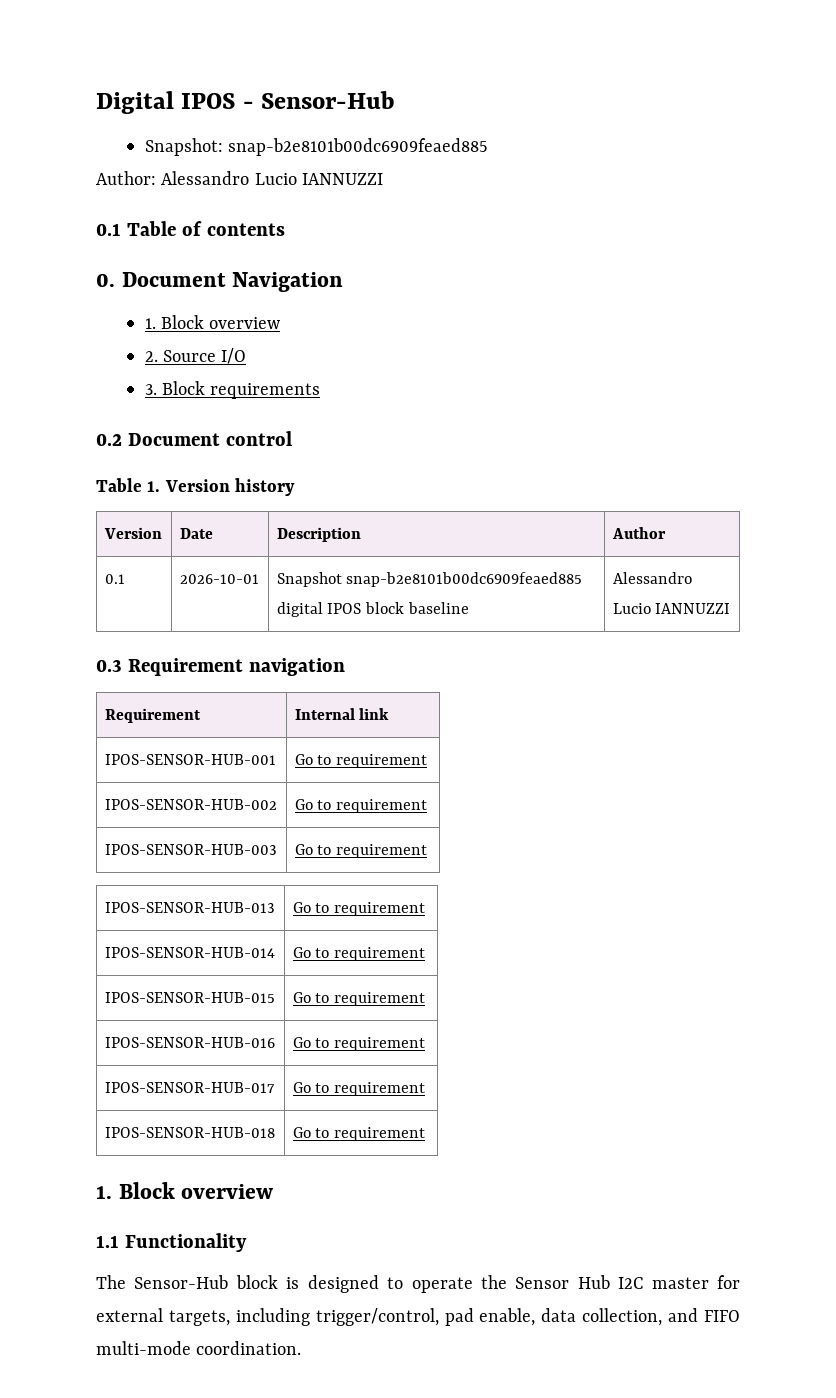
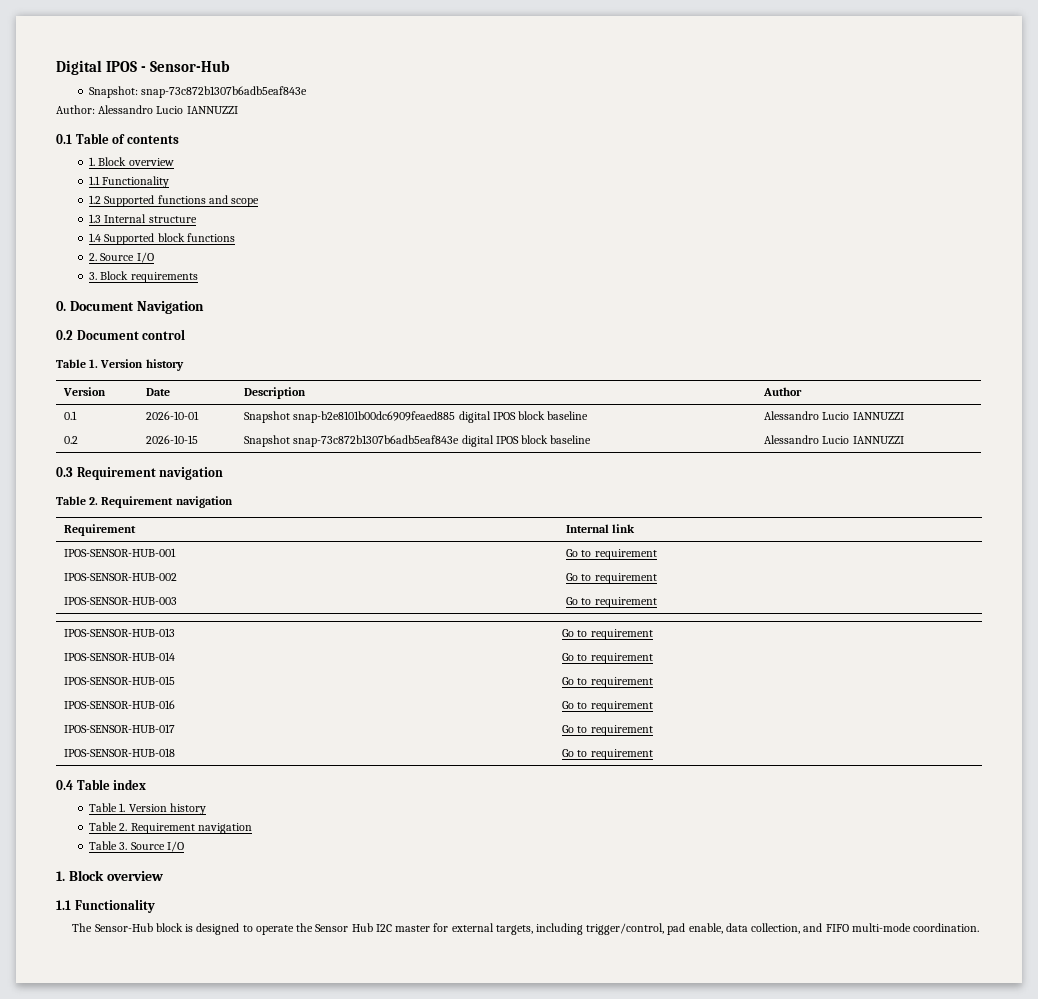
[228,138,489,156] snap-b2e8101b00dc6909feaed885 -> [141,86,308,98] snap-73c872b1307b6adb5eaf843e
[96,272,344,292] [144,315,281,329] // 0. Document Navigation // 1. Block overview -> [89,157,174,166] [89,176,170,188] [89,195,260,207] [89,214,197,223] [89,233,235,245] // 1. Block overview // 1.1 Functionality // 1.2 Supported functions and scope // 1.3 Internal structure // 1.4 Supported block functions
(321, 391) none -> [56,301,204,314] // 0. Document Navigation
(731, 608) none -> [64,436,79,444] [146,435,199,444] [244,435,592,447] [764,435,904,444] // 0.2 | 2026-10-15 | Snapshot snap-73c872b1307b6adb5eaf843e digital IPOS block baseline | Alessandro Lucio IANNUZZI
(345, 667) none -> [56,496,233,508] // Table 2. Requirement navigation
(426, 1134) none -> [56,779,147,790] [89,803,206,815] [89,822,252,834] [89,841,184,852] // 0.4 Table index // Table 1. Version history // Table 2. Requirement navigation // Table 3. Source I/O

